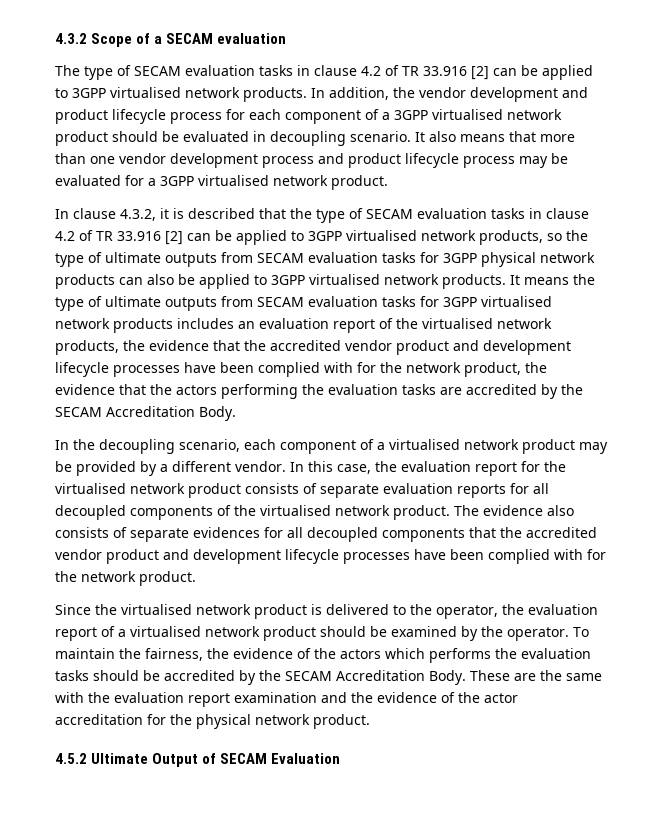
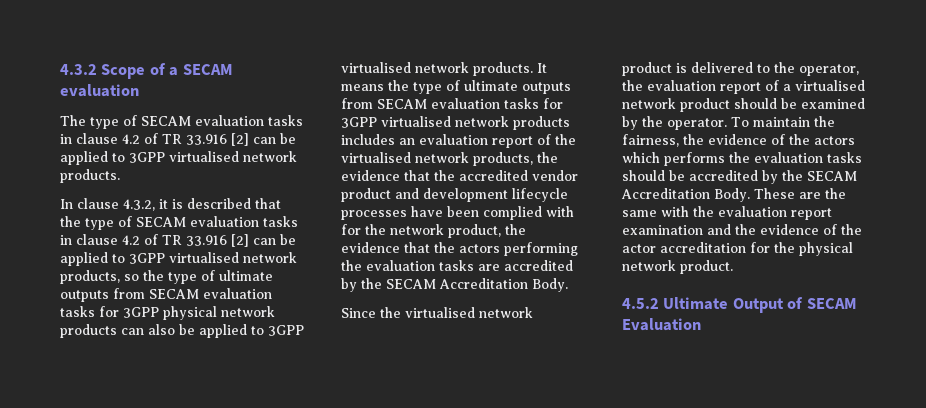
[311,87,588,102] [55,109,562,124] [55,131,575,146] [55,153,568,168] [55,175,388,190] In addition, the vendor development and product lifecycle process for each component of a 3GPP virtualised network product should be evaluated in decoupling scenario. It also means that more than one vendor development process and product lifecycle process may be evaluated for a 3GPP virtualised network product. -> (120, 176) none
[55,439,608,454] [55,461,566,476] [55,483,549,498] [55,505,574,520] [55,527,597,542] [55,549,606,564] [55,571,196,586] // In the decoupling scenario, each component of a virtualised network product may be provided by a different vendor. In this case, the evaluation report for the virtualised network product consists of separate evaluation reports for all decoupled components of the virtualised network product. The evidence also consists of separate evidences for all decoupled components that the accredited vendor product and development lifecycle processes have been complied with for the network product. -> (568, 285) none

